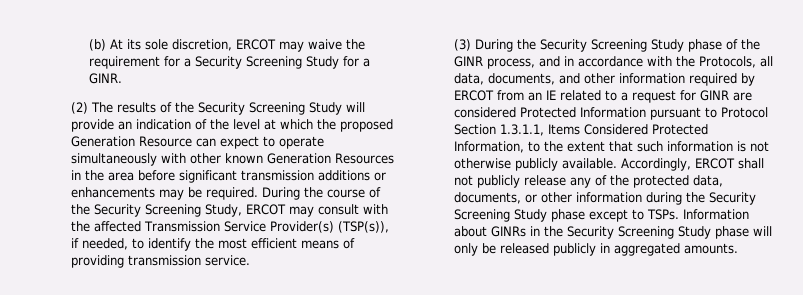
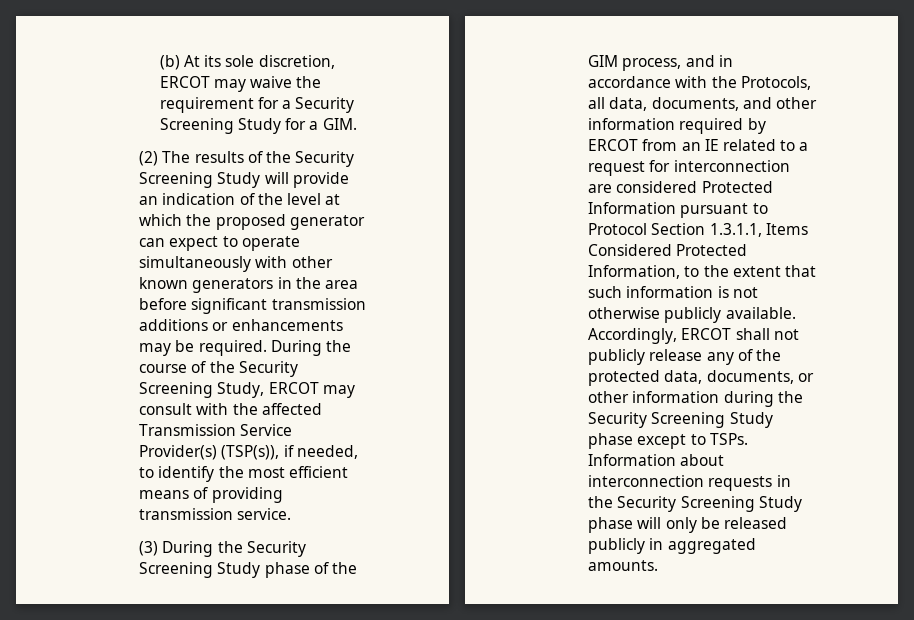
[88,73,122,84] GINR. -> [322,118,357,130] GIM.
[71,136,193,147] Generation Resource -> [289,215,365,230] generator
[267,153,395,164] Generation Resources -> [192,278,274,293] generators
[454,56,484,67] GINR -> [588,55,619,67] GIM
[700,90,730,101] GINR -> [673,160,790,172] interconnection
[491,226,527,237] GINRs -> [588,475,773,491] interconnection requests

